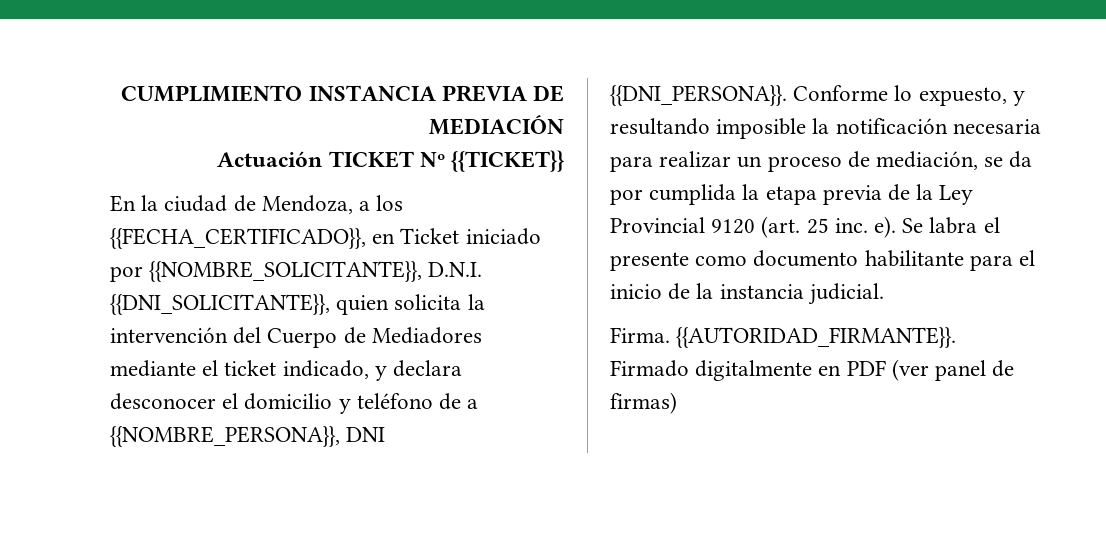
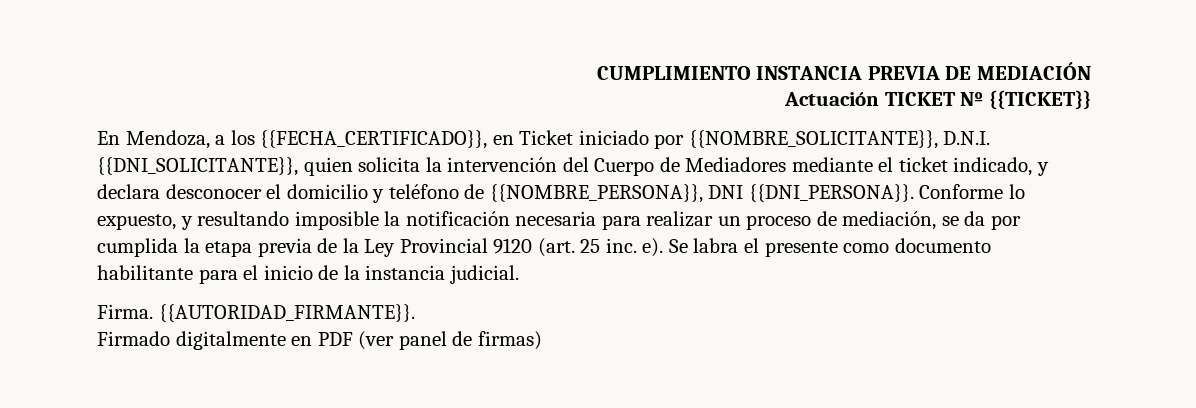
[141,195,256,212] la ciudad de -> (120, 138) none
[467,399,479,409] a -> (485, 191) none

